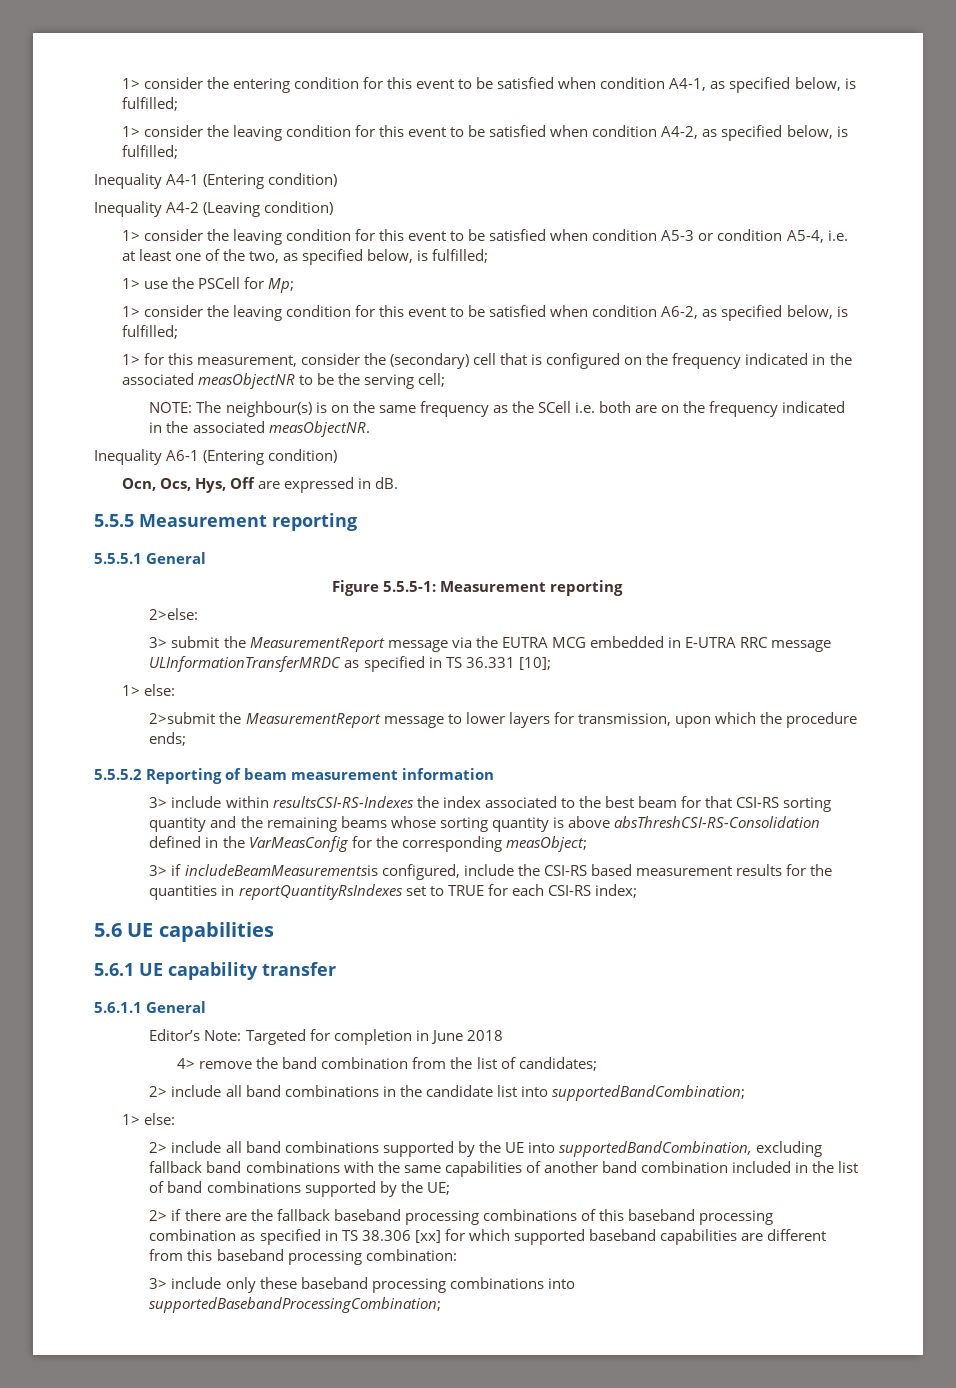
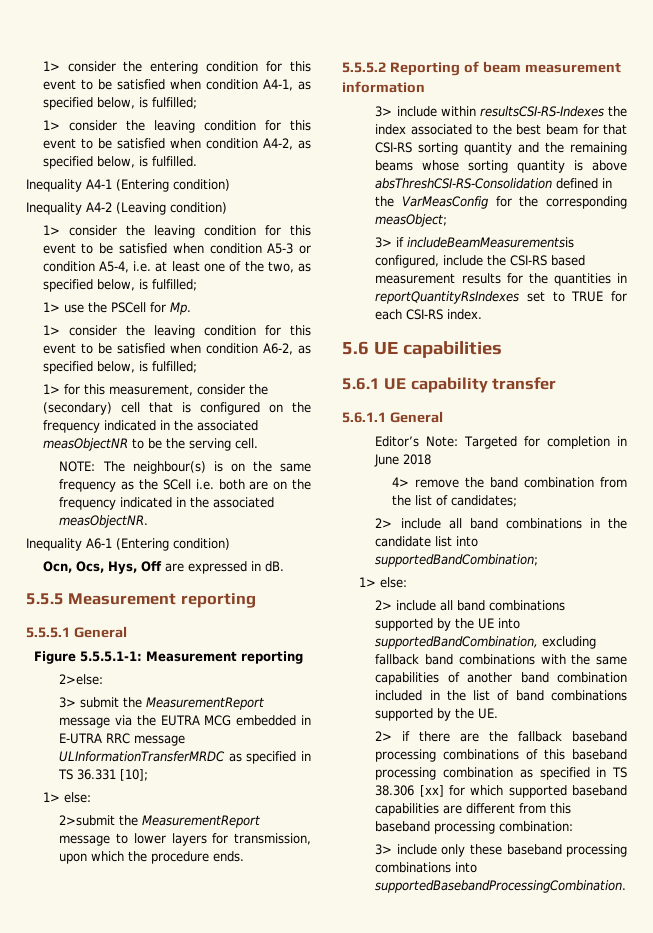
[121,145,178,159] fulfilled; -> [151,156,197,167] fulfilled.
[267,278,294,293] Mp; -> [169,302,191,315] Mp.
[418,373,446,387] cell; -> [234,438,258,449] cell.
[382,581,436,592] 5.5.5-1: -> [80,651,142,662] 5.5.5.1-1:
[149,732,187,746] ends; -> [213,851,245,862] ends.
[594,884,637,898] index; -> [447,309,483,320] index.
[426,1182,450,1195] UE; -> [478,708,499,719] UE.
[149,1297,442,1313] supportedBasebandProcessingCombination; -> [375,880,627,893] supportedBasebandProcessingCombination.

